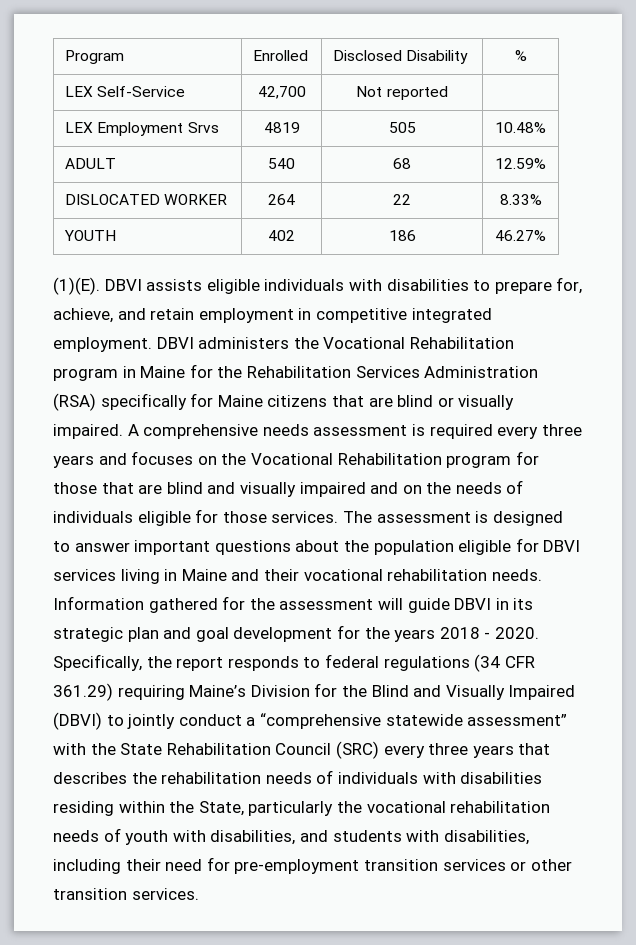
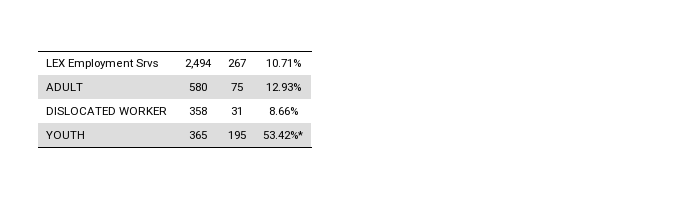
[65,50,125,64] [253,50,309,61] [333,50,469,64] [514,50,527,61] [65,86,186,97] [257,86,306,99] [356,86,448,100] [65,122,219,136] [263,122,300,133] [388,122,416,133] [495,122,546,133] [65,158,117,169] [268,158,295,169] [393,158,411,169] [495,158,546,169] [65,194,228,205] [268,194,295,205] [393,194,411,205] [499,194,542,205] [64,230,117,241] [268,230,295,241] [388,230,416,241] [495,230,546,241] [53,277,583,295] [53,308,492,323] [53,337,514,352] [53,364,539,381] [53,393,515,411] [53,424,582,439] [53,451,539,468] [53,480,524,497] [53,509,563,526] [53,538,581,555] [53,569,542,584] [53,596,534,613] [53,625,539,642] [53,654,535,672] [53,683,576,701] [53,712,568,730] [53,741,551,759] [53,770,543,784] [53,801,551,816] [53,828,529,845] [53,857,572,874] [53,888,199,900] Program | Enrolled | Disclosed Disability | % // LEX Self-Service | 42,700 | Not reported | // LEX Employment Srvs | 4819 | 505 | 10.48% // ADULT | 540 | 68 | 12.59% // DISLOCATED WORKER | 264 | 22 | 8.33% // YOUTH | 402 | 186 | 46.27% // (1)(E). DBVI assists eligible individuals with disabilities to prepare for, achieve, and retain employment in competitive integrated employment. DBVI administers the Vocational Rehabilitation program in Maine for the Rehabilitation Services Administration (RSA) specifically for Maine citizens that are blind or visually impaired. A comprehensive needs assessment is required every three years and focuses on the Vocational Rehabilitation program for those that are blind and visually impaired and on the needs of individuals eligible for those services. The assessment is designed to answer important questions about the population eligible for DBVI services living in Maine and their vocational rehabilitation needs. Information gathered for the assessment will guide DBVI in its strategic plan and goal development for the years 2018 - 2020. Specifically, the report responds to federal regulations (34 CFR 361.29) requiring Maine’s Division for the Blind and Visually Impaired (DBVI) to jointly conduct a “comprehensive statewide assessment” with the State Rehabilitation Council (SRC) every three years that describes the rehabilitation needs of individuals with disabilities residing within the State, particularly the vocational rehabilitation needs of youth with disabilities, and students with disabilities, including their need for pre-employment transition services or other transition services. -> [45,59,159,69] [185,59,212,69] [228,59,246,67] [265,59,301,67] [45,83,83,91] [189,83,207,91] [231,83,243,91] [265,83,301,91] [45,107,168,115] [189,107,207,115] [231,107,243,115] [268,107,298,115] [45,131,85,139] [189,131,207,139] [228,131,246,139] [263,131,303,139] LEX Employment Srvs | 2,494 | 267 | 10.71% // ADULT | 580 | 75 | 12.93% // DISLOCATED WORKER | 358 | 31 | 8.66% // YOUTH | 365 | 195 | 53.42%*

